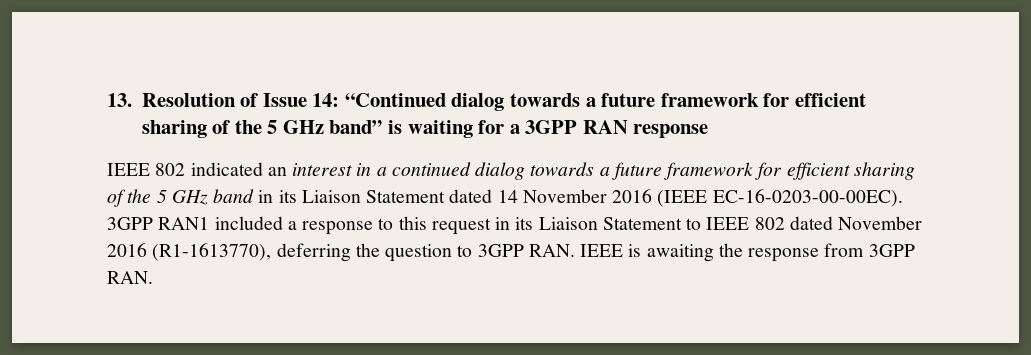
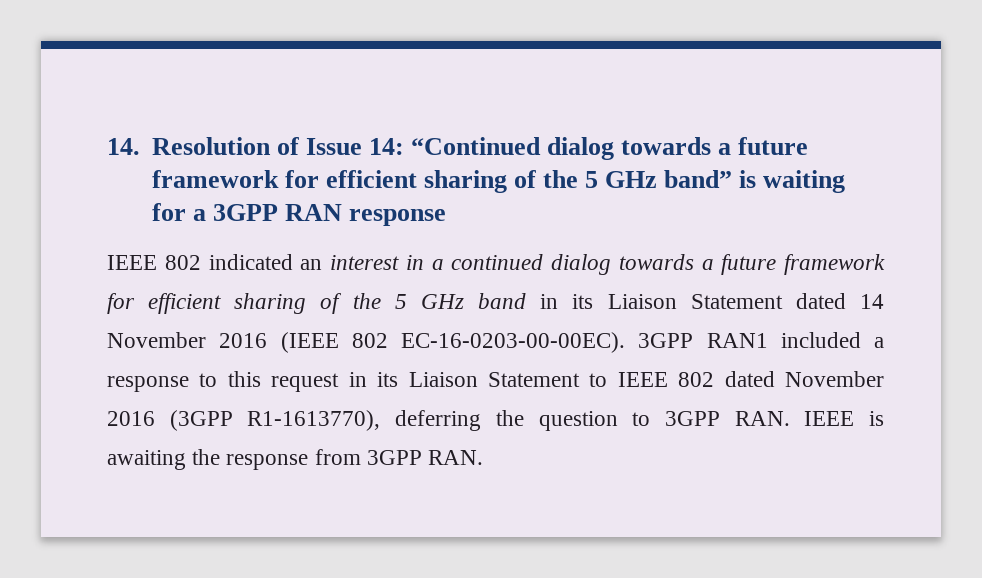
[107,93,132,107] 13. -> [107,138,140,155] 14.
(708, 198) none -> [351,333,388,348] 802
[152,243,272,261] (R1-1613770), -> [169,410,381,431] (3GPP R1-1613770),

